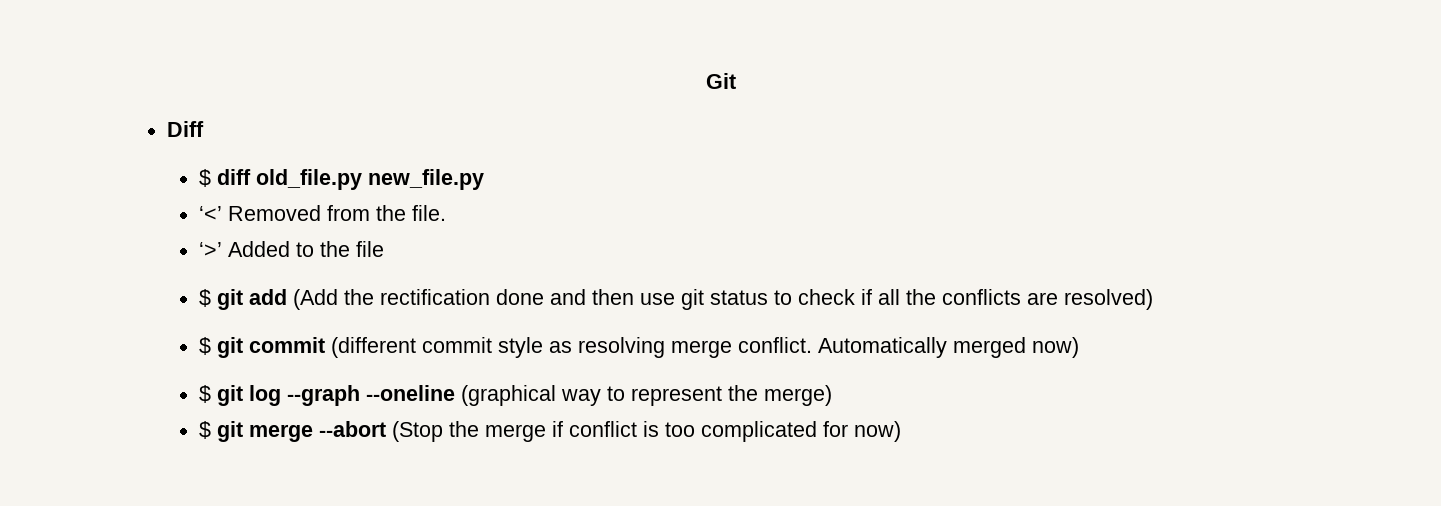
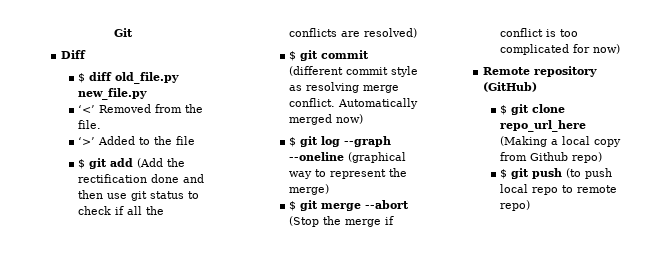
(902, 431) none -> [482,66,597,77] [482,82,537,92] [500,104,566,115] [500,120,587,132] [500,136,622,147] [500,152,603,163] [500,168,613,179] [500,184,618,195] [500,200,531,211] // Remote repository (GitHub) // $ git clone repo_url_here (Making a local copy from Github repo) // $ git push (to push local repo to remote repo)

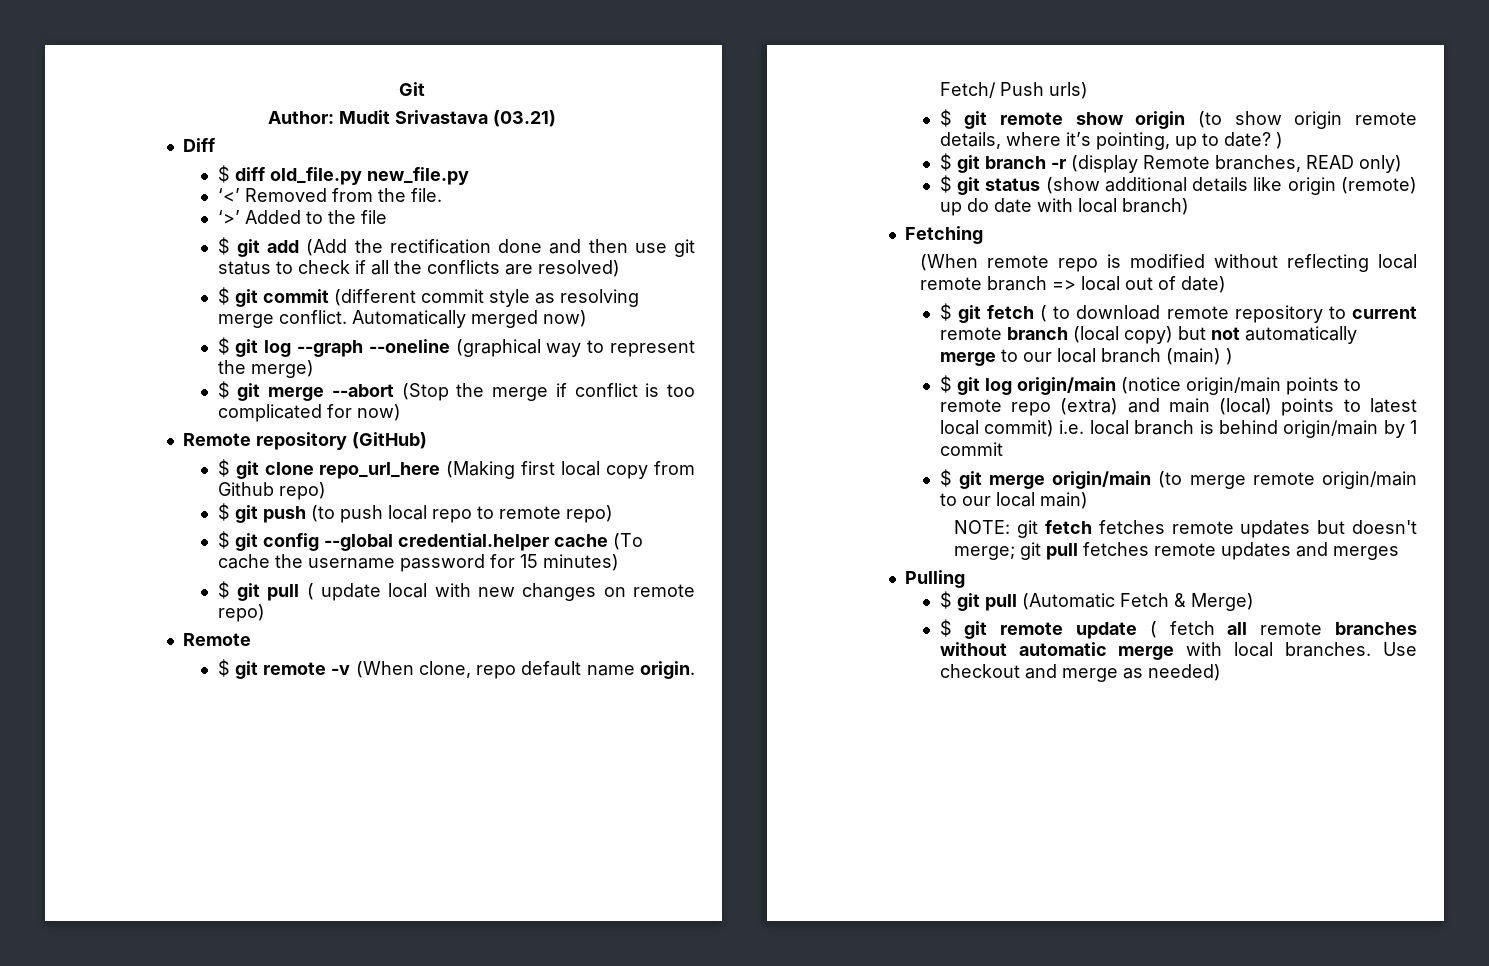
(133, 32) none -> [268,110,556,127] // Author: Mudit Srivastava (03.21)
[551,139,559,145] a -> [521,461,556,475] first
(531, 205) none -> [217,531,643,551] [217,554,619,572] [217,581,695,601] [217,604,265,622] [183,633,252,646] [217,659,695,679] [939,82,1088,99] [939,109,1417,129] [939,132,1283,150] [939,153,1402,173] [939,175,1417,195] [939,198,1189,216] [905,226,984,244] [919,254,1417,272] [919,276,1226,293] [939,303,1417,323] [939,326,1357,344] [939,348,1233,366] [939,375,1361,395] [939,398,1417,416] [939,420,1417,438] [939,442,1003,456] [939,469,1417,489] [939,492,1088,509] [954,520,1417,538] [954,542,1400,560] [905,570,966,588] [939,591,1254,611] [939,619,1417,639] [939,642,1417,660] [939,664,1221,682] // $ git config --global credential.helper cache (To cache the username password for 15 minutes) // $ git pull ( update local with new changes on remote repo) // Remote // $ git remote -v (When clone, repo default name origin. Fetch/ Push urls) // $ git remote show origin (to show origin remote details, where it’s pointing, up to date? ) // $ git branch -r (display Remote branches, READ only) // $ git status (show additional details like origin (remote) up do date with local branch) // Fetching // (When remote repo is modified without reflecting local remote branch => local out of date) // $ git fetch ( to download remote repository to current remote branch (local copy) but not automatically merge to our local branch (main) ) // $ git log origin/main (notice origin/main points to remote repo (extra) and main (local) points to latest local commit) i.e. local branch is behind origin/main by 1 commit // $ git merge origin/main (to merge remote origin/main to our local main) // NOTE: git fetch fetches remote updates but doesn't merge; git pull fetches remote updates and merges // Pulling // $ git pull (Automatic Fetch & Merge) // $ git remote update ( fetch all remote branches without automatic merge with local branches. Use checkout and merge as needed)

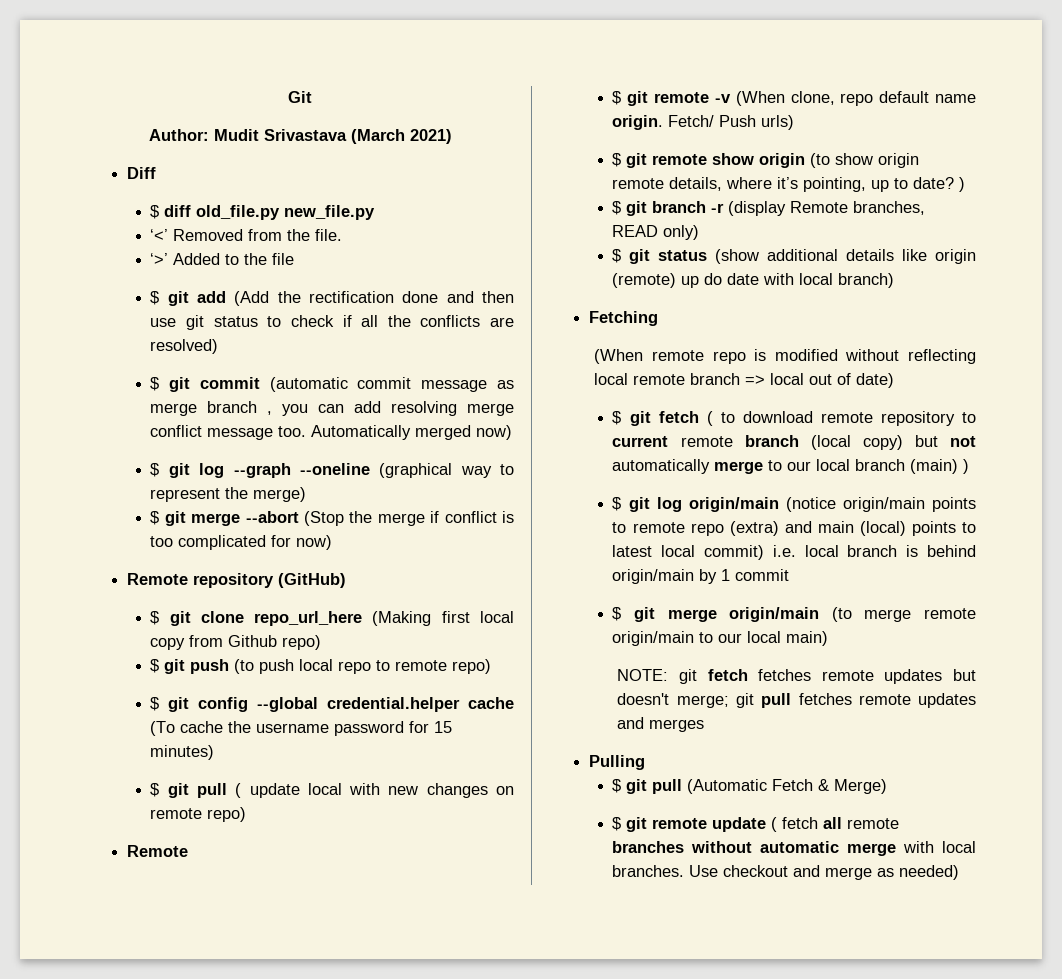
[493,110,556,127] (03.21) -> [350,129,452,144] (March 2021)
[333,289,639,307] [217,310,347,328] (different commit style as resolving merge conflict. -> [269,377,514,392] [150,401,514,416] [150,425,307,440] (automatic commit message as merge branch , you can add resolving merge conflict message too.

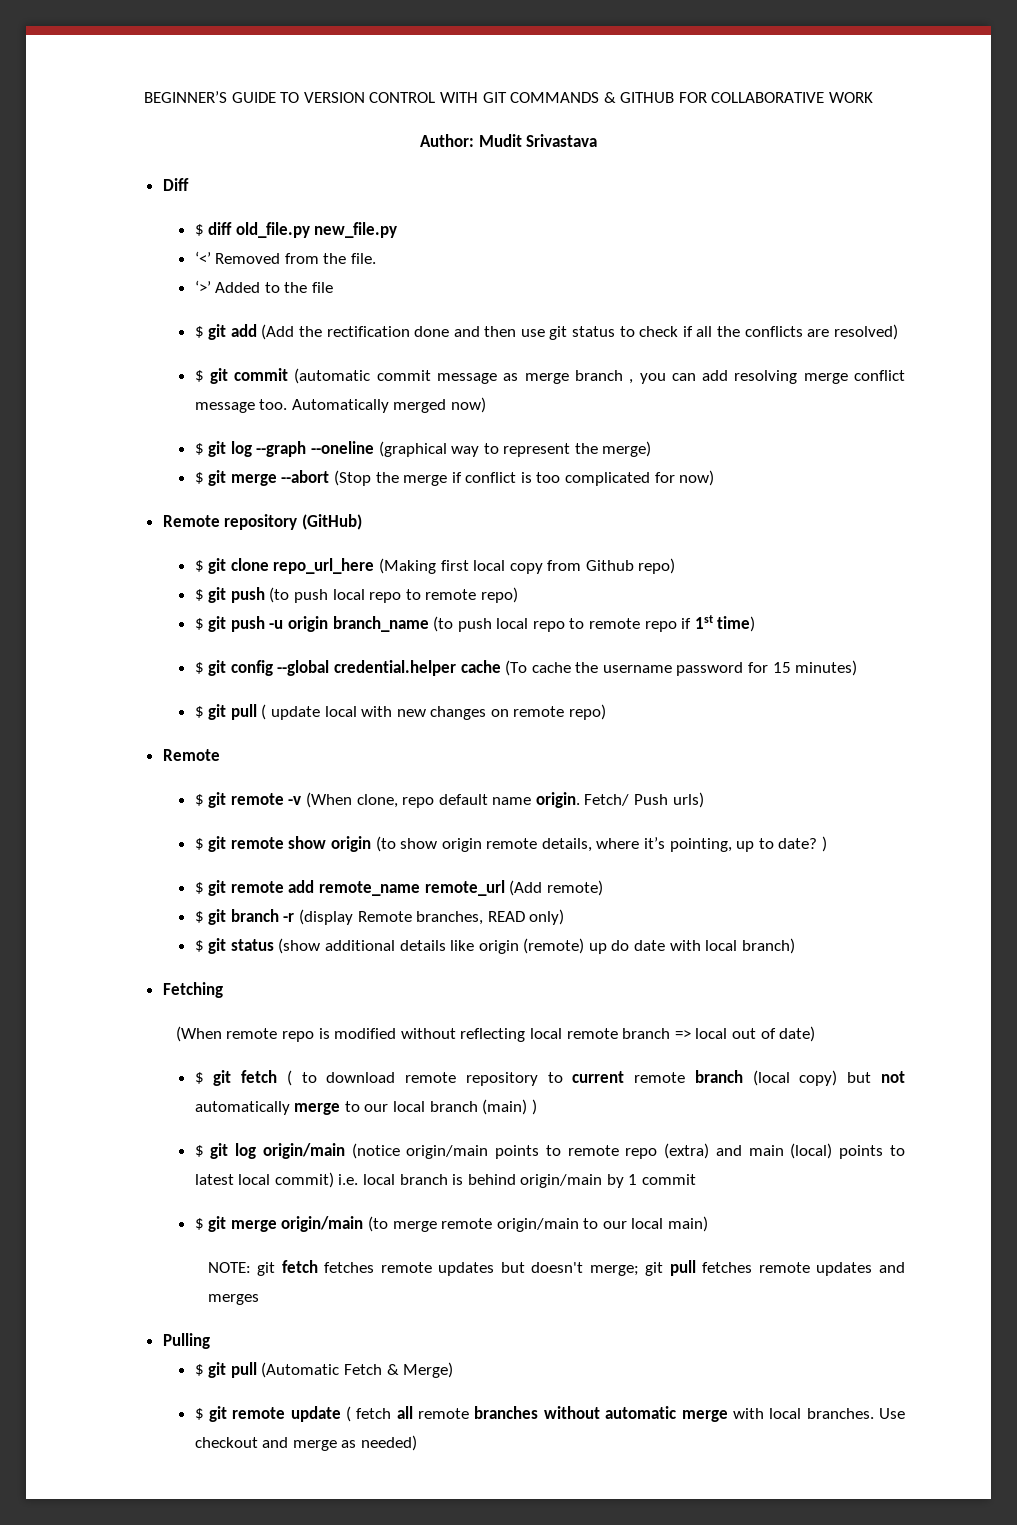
[288,91,312,103] Git -> [143,91,874,103] BEGINNER’S GUIDE TO VERSION CONTROL WITH GIT COMMANDS & GITHUB FOR COLLABORATIVE WORK
[350,129,452,144] (March 2021) -> (598, 140) none
(492, 666) none -> [194,615,756,632] // $ git push -u origin branch_name (to push local repo to remote repo if 1st time)
(966, 184) none -> [194,880,603,896] // $ git remote add remote_name remote_url (Add remote)

